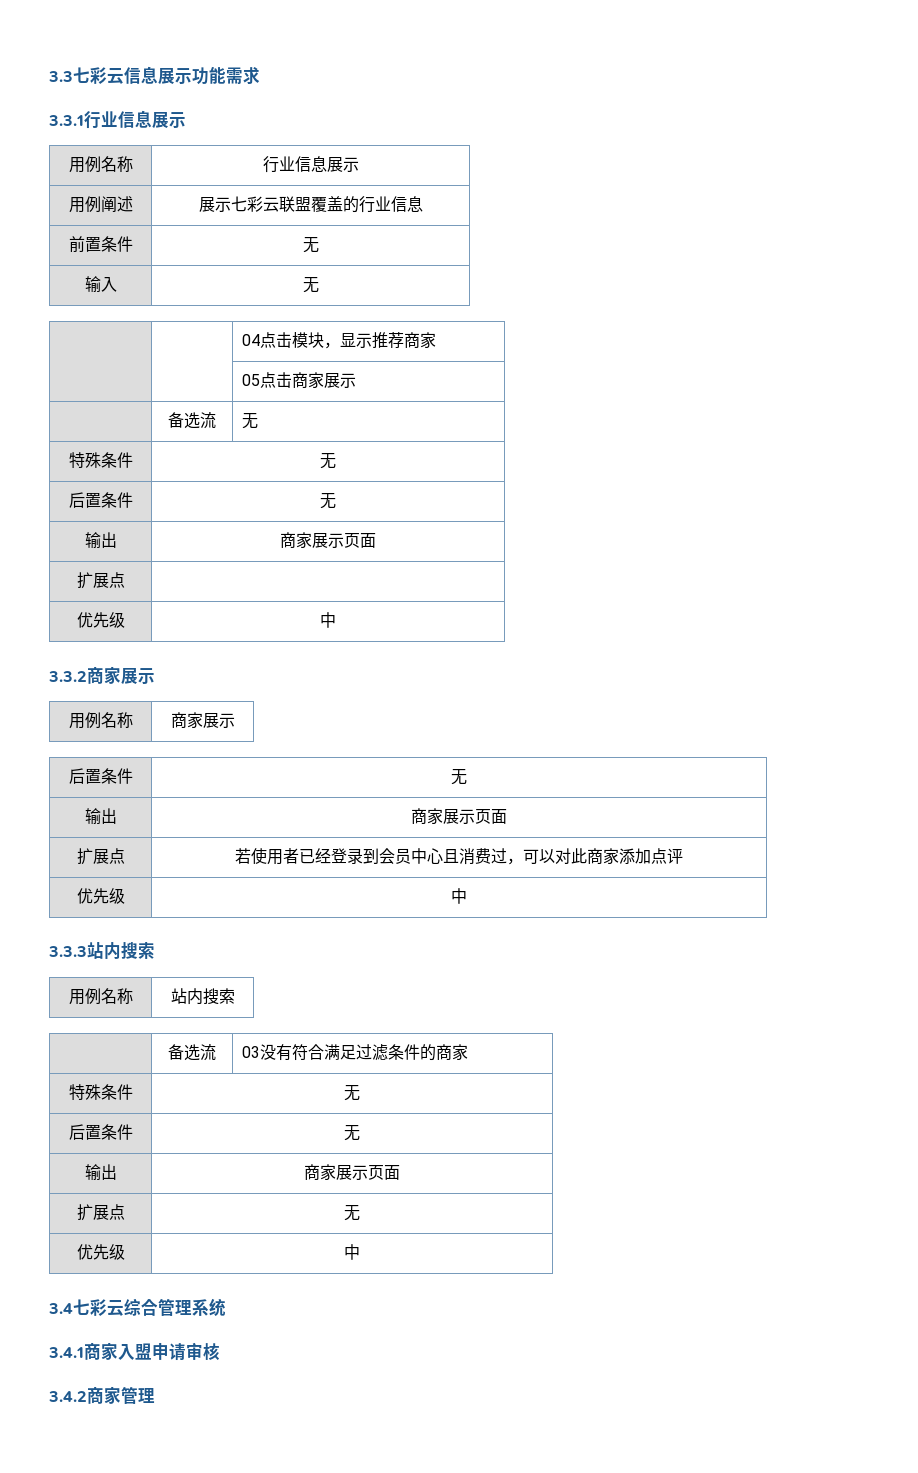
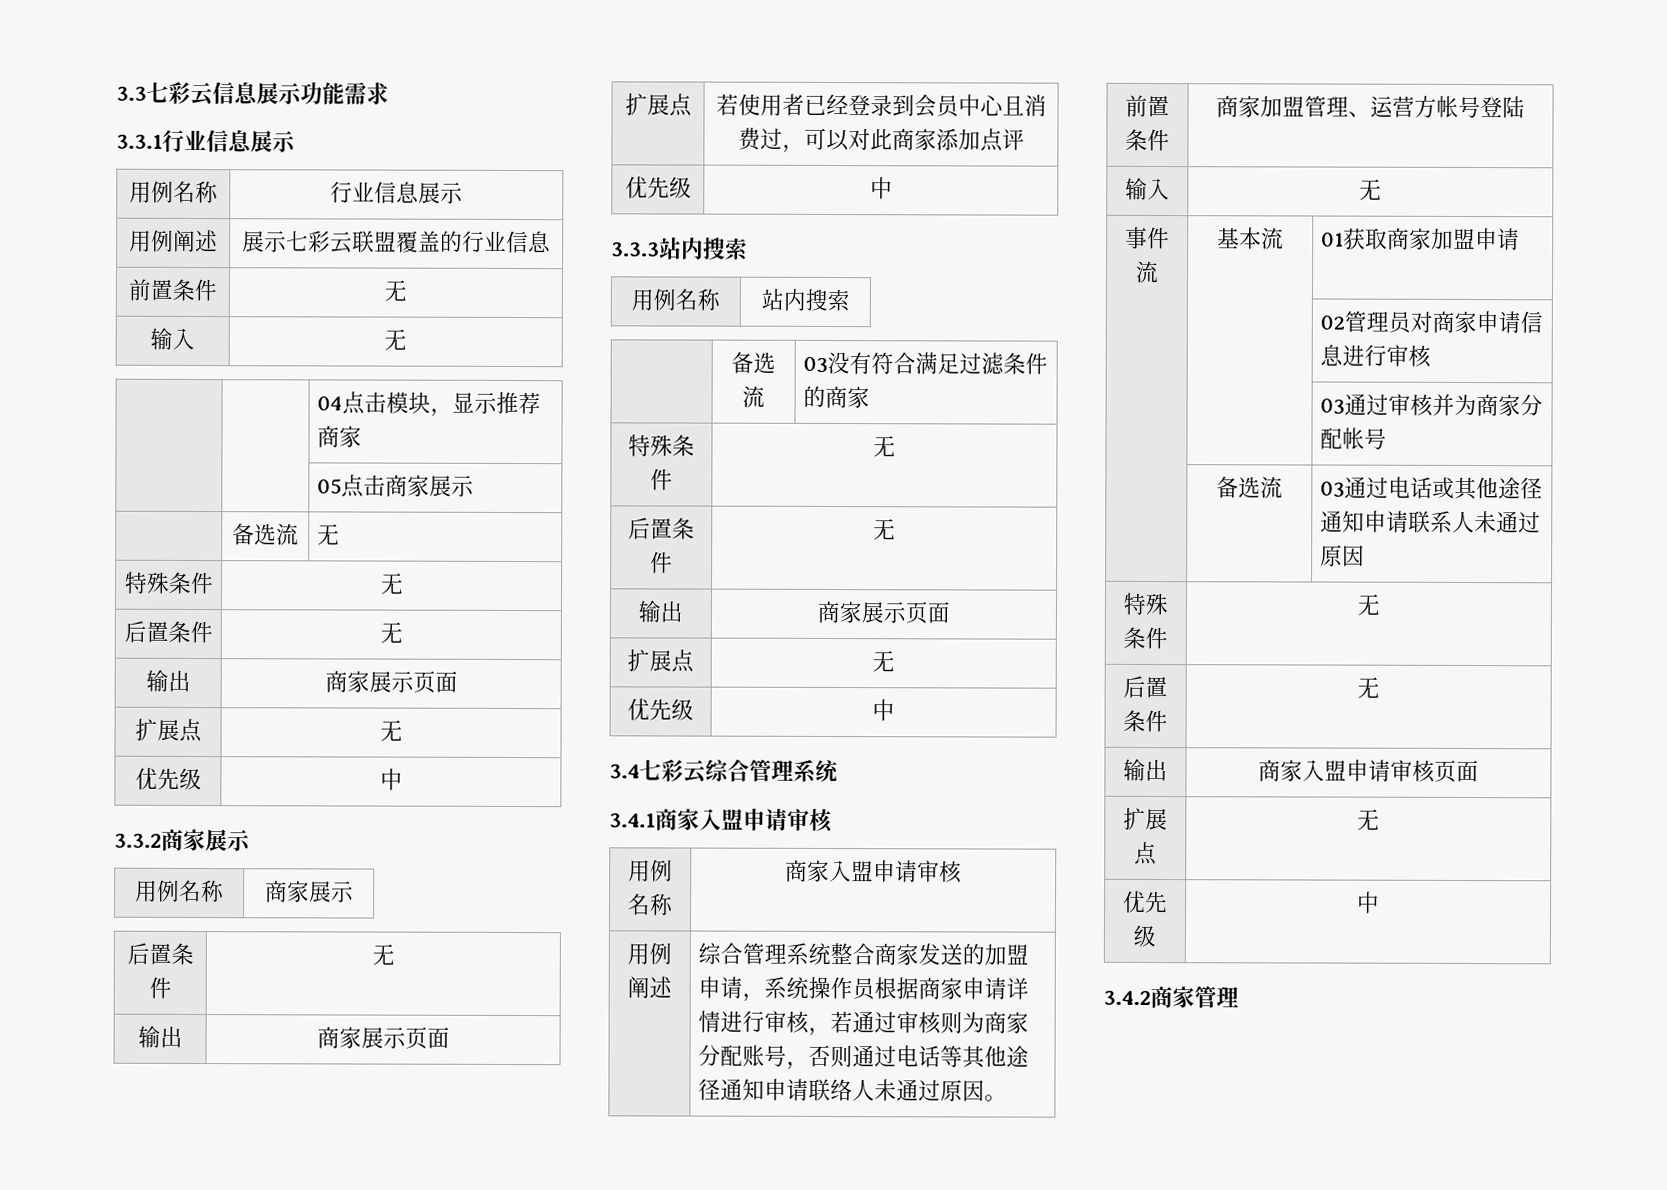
(125, 580) none -> [379,719,403,742] 无
(220, 1352) none -> [628,859,673,882] [627,893,674,916] [785,859,962,884] [627,942,672,965] [627,976,672,999] [698,942,1030,966] [698,976,1030,1002] [698,1010,1030,1036] [698,1044,1030,1070] [698,1078,1008,1102] [1125,94,1170,118] [1125,128,1170,152] [1216,95,1525,119] [1125,177,1170,201] [1359,178,1382,201] [1125,226,1170,250] [1135,260,1159,284] [1217,227,1284,250] [1321,227,1521,251] [1320,310,1544,334] [1320,344,1432,368] [1320,393,1544,417] [1320,427,1388,450] [1216,476,1283,499] [1320,476,1544,501] [1320,510,1542,534] [1320,544,1366,567] [1123,592,1169,616] [1123,626,1168,650] [1357,593,1381,616] [1123,675,1168,699] [1123,709,1168,733] [1357,676,1380,699] [1123,758,1168,782] [1258,759,1479,783] [1123,807,1168,831] [1134,841,1157,866] [1357,808,1380,831] [1123,890,1168,914] [1133,924,1156,948] [1357,891,1380,914] // 用例名称 | 商家入盟申请审核 // 用例阐述 | 综合管理系统整合商家发送的加盟申请，系统操作员根据商家申请详情进行审核，若通过审核则为商家分配账号，否则通过电话等其他途径通知申请联络人未通过原因。 // 前置条件 | 商家加盟管理、运营方帐号登陆 // 输入 | 无 // 事件流 | 基本流 | 01获取商家加盟申请 // | | 02管理员对商家申请信息进行审核 // | | 03通过审核并为商家分配帐号 // | 备选流 | 03通过电话或其他途径通知申请联系人未通过原因 // 特殊条件 | 无 // 后置条件 | 无 // 输出 | 商家入盟申请审核页面 // 扩展点 | 无 // 优先级 | 中

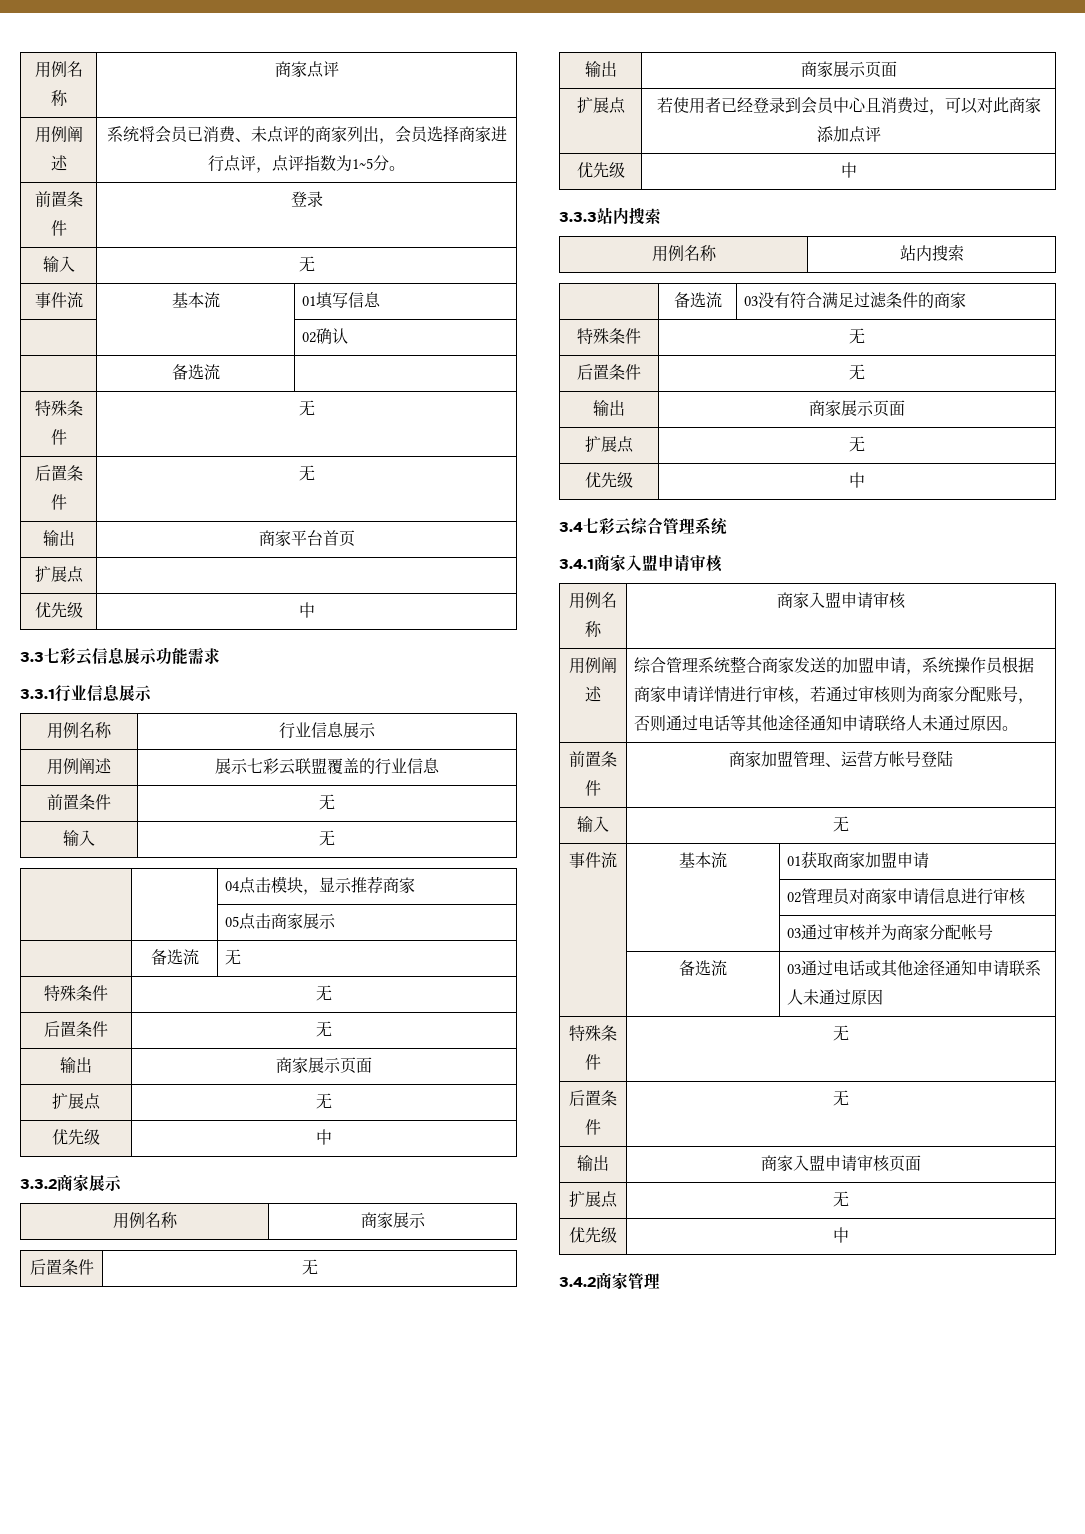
(116, 93) none -> [34,61,83,78] [50,90,68,106] [274,61,339,78] [34,126,83,143] [50,155,68,171] [106,126,507,144] [208,155,405,173] [34,191,83,207] [50,220,67,236] [290,191,323,207] [42,256,75,272] [298,256,315,272] [34,292,83,308] [171,292,220,308] [302,292,382,309] [302,328,349,344] [171,364,220,380] [34,400,83,417] [50,429,67,445] [298,400,315,416] [34,465,83,481] [50,494,67,510] [298,465,315,481] [42,530,75,546] [258,530,355,547] [34,566,84,583] [34,602,83,618] [298,602,315,618] 用例名称 | 商家点评 // 用例阐述 | 系统将会员已消费、未点评的商家列出，会员选择商家进行点评，点评指数为1~5分。 // 前置条件 | 登录 // 输入 | 无 // 事件流 | 基本流 | 01填写信息 // | | 02确认 // | 备选流 | // 特殊条件 | 无 // 后置条件 | 无 // 输出 | 商家平台首页 // 扩展点 | // 优先级 | 中 //

